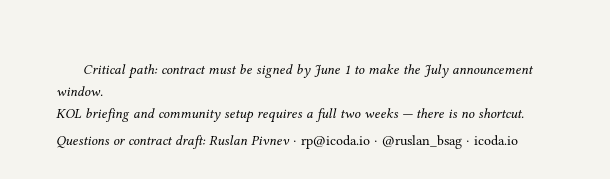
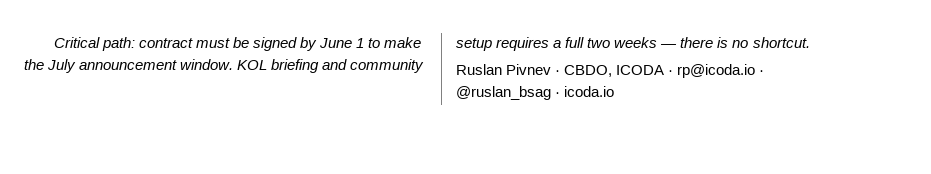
(103, 91) // -> (234, 64) none
[56,135,290,149] Questions or contract draft: Ruslan Pivnev -> [456,64,665,77] Ruslan Pivnev · CBDO, ICODA

